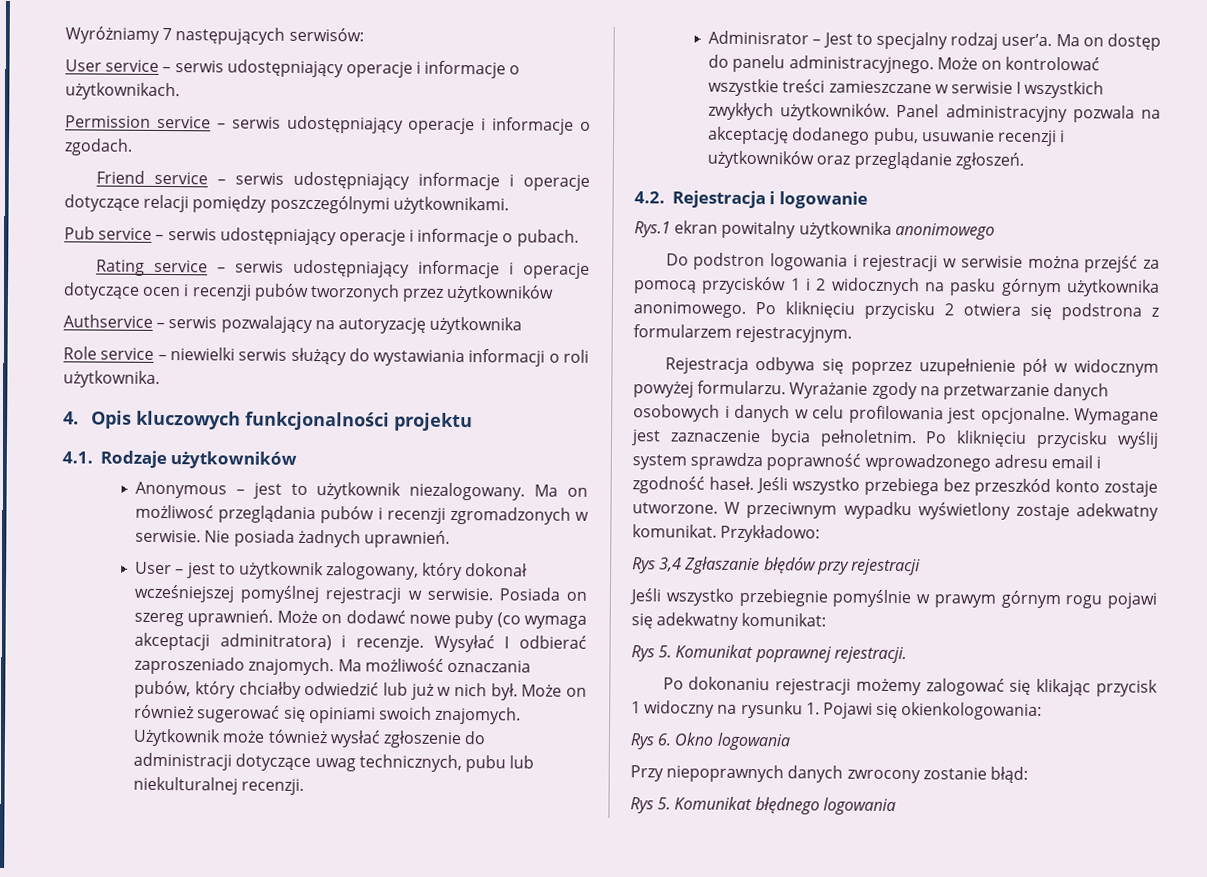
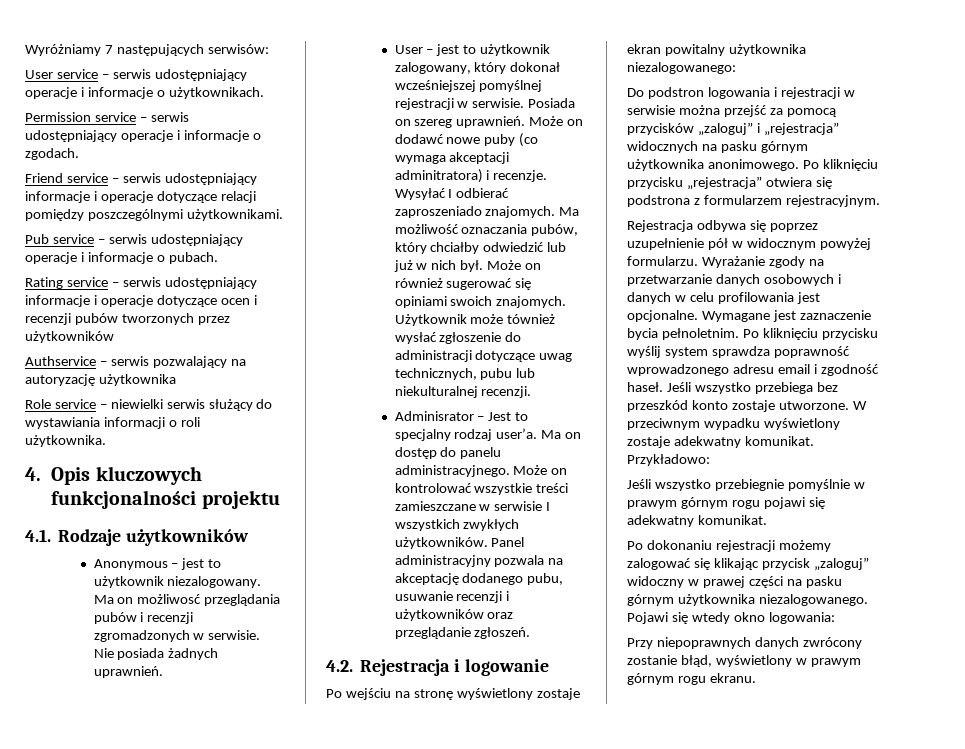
[634,221,671,238] Rys.1 -> [326,688,580,700] Po wejściu na stronę wyświetlony zostaje
[894,222,995,240] anonimowego -> [627,62,736,74] niezalogowanego:
[790,278,827,291] 1 i 2 -> [697,122,839,136] „zaloguj” i „rejestracja”
[944,303,954,316] 2 -> [686,176,762,190] „rejestracja”
[632,556,921,576] // Rys 3,4 Zgłaszanie błędów przy rejestracji -> (710, 460) none
[741,612,827,627] [631,644,907,664] komunikat: // Rys 5. Komunikat poprawnej rejestracji. -> [697,515,767,525] komunikat.
[631,700,1043,720] [630,732,790,751] [630,764,1028,784] [630,796,896,815] 1 widoczny na rysunku 1. Pojawi się okienkologowania: // Rys 6. Okno logowania // Przy niepoprawnych danych zwrocony zostanie błąd: // Rys 5. Komunikat błędnego logowania -> [813,557,869,571] [627,576,842,588] [627,594,868,606] [627,612,835,624] [627,637,862,649] [627,655,861,667] [627,673,756,685] „zaloguj” widoczny w prawej części na pasku górnym użytkownika niezalogowanego. Pojawi się wtedy okno logowania: // Przy niepoprawnych danych zwrócony zostanie błąd, wyświetlony w prawym górnym rogu ekranu.

